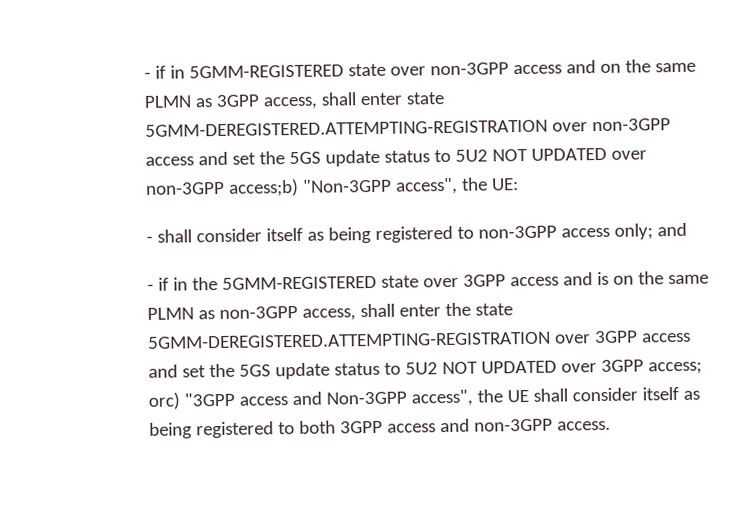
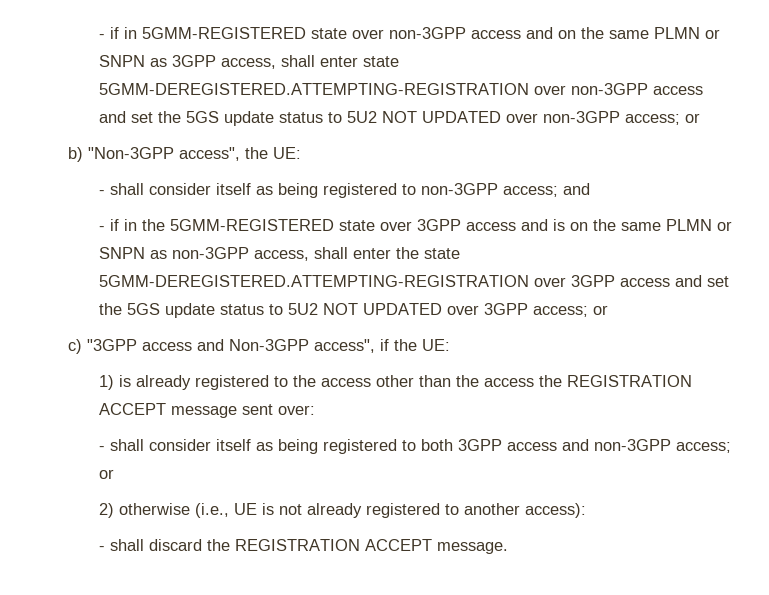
(192, 101) none -> [705,29,721,39] [99,55,146,67] or SNPN
[227,178,299,197] access;b) -> [625,113,701,125] [67,147,83,162] access; or // b)
[560,223,653,240] access only; -> [503,186,559,197] access;
(194, 313) none -> [717,221,733,231] [99,247,146,259] or SNPN
[147,392,180,410] orc) -> [593,305,609,315] [67,339,82,354] or // c)
[476,389,529,403] the UE -> [379,339,450,351] [99,375,693,390] [99,403,316,418] [99,446,106,451] if the UE: // 1) is already registered to the access other than the access the REGISTRATION ACCEPT message sent over: // -
[556,420,611,431] access. -> [676,442,732,453] [99,469,115,479] [99,503,587,518] [99,539,509,554] access; or // 2) otherwise (i.e., UE is not already registered to another access): // - shall discard the REGISTRATION ACCEPT message.

